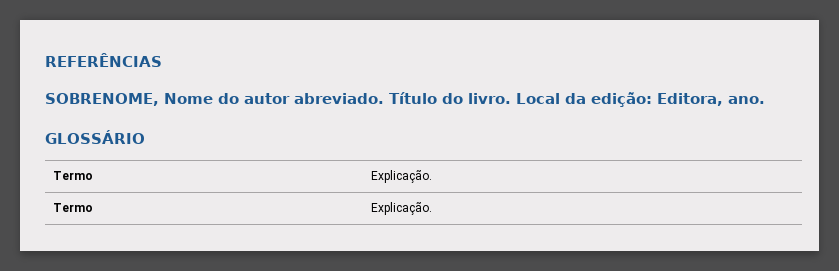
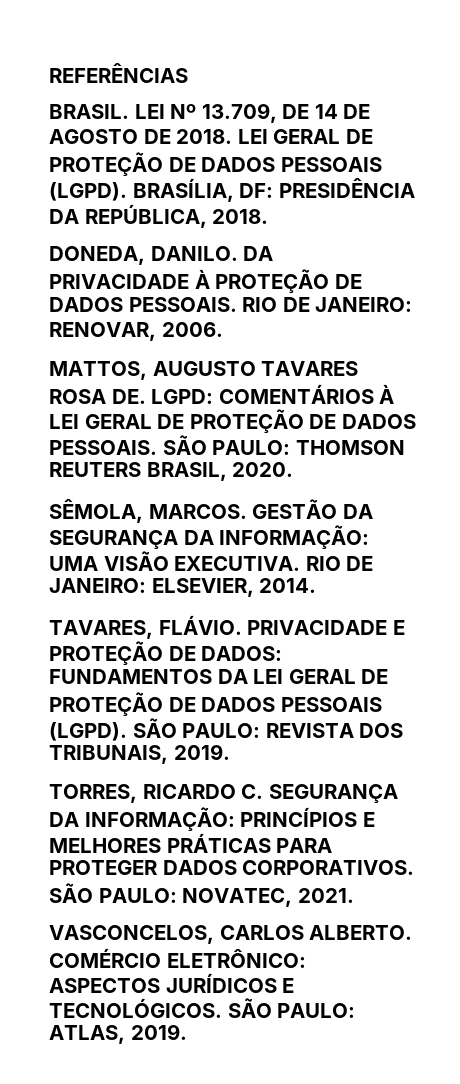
[45,92,765,107] [45,130,145,144] [52,171,93,180] [370,170,432,183] [52,203,93,212] [370,202,432,215] SOBRENOME, Nome do autor abreviado. Título do livro. Local da edição: Editora, ano. // GLOSSÁRIO // Termo | Explicação. // Termo | Explicação. -> [49,103,371,123] [49,129,373,144] [49,152,382,176] [49,178,415,202] [49,204,269,228] [49,246,274,265] [49,269,362,293] [49,297,413,312] [49,322,223,341] [49,361,359,380] [49,384,395,404] [49,409,416,433] [49,435,405,455] [49,462,294,481] [49,499,373,523] [49,525,370,549] [49,551,374,571] [49,578,317,597] [49,615,405,639] [49,641,283,665] [49,669,389,684] [49,692,382,716] [49,718,404,741] [49,744,230,764] [49,784,398,803] [49,807,375,831] [49,833,333,853] [49,860,415,875] [49,883,354,907] [49,925,413,944] [49,948,306,968] [49,973,295,993] [49,998,356,1018] [49,1024,187,1044] BRASIL. LEI Nº 13.709, DE 14 DE AGOSTO DE 2018. LEI GERAL DE PROTEÇÃO DE DADOS PESSOAIS (LGPD). BRASÍLIA, DF: PRESIDÊNCIA DA REPÚBLICA, 2018. // DONEDA, DANILO. DA PRIVACIDADE À PROTEÇÃO DE DADOS PESSOAIS. RIO DE JANEIRO: RENOVAR, 2006. // MATTOS, AUGUSTO TAVARES ROSA DE. LGPD: COMENTÁRIOS À LEI GERAL DE PROTEÇÃO DE DADOS PESSOAIS. SÃO PAULO: THOMSON REUTERS BRASIL, 2020. // SÊMOLA, MARCOS. GESTÃO DA SEGURANÇA DA INFORMAÇÃO: UMA VISÃO EXECUTIVA. RIO DE JANEIRO: ELSEVIER, 2014. // TAVARES, FLÁVIO. PRIVACIDADE E PROTEÇÃO DE DADOS: FUNDAMENTOS DA LEI GERAL DE PROTEÇÃO DE DADOS PESSOAIS (LGPD). SÃO PAULO: REVISTA DOS TRIBUNAIS, 2019. // TORRES, RICARDO C. SEGURANÇA DA INFORMAÇÃO: PRINCÍPIOS E MELHORES PRÁTICAS PARA PROTEGER DADOS CORPORATIVOS. SÃO PAULO: NOVATEC, 2021. // VASCONCELOS, CARLOS ALBERTO. COMÉRCIO ELETRÔNICO: ASPECTOS JURÍDICOS E TECNOLÓGICOS. SÃO PAULO: ATLAS, 2019.

